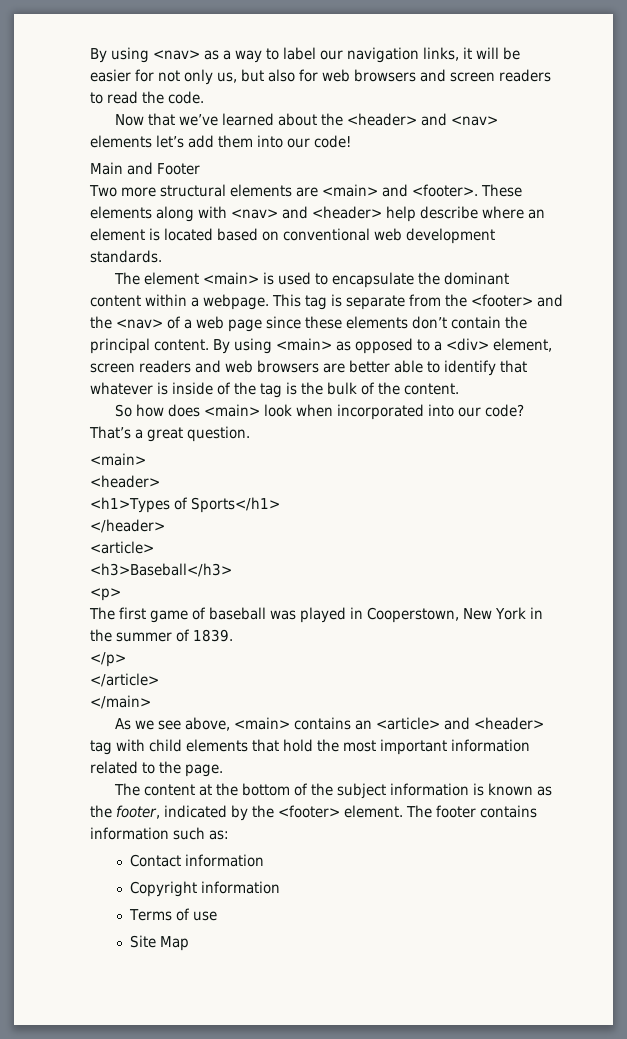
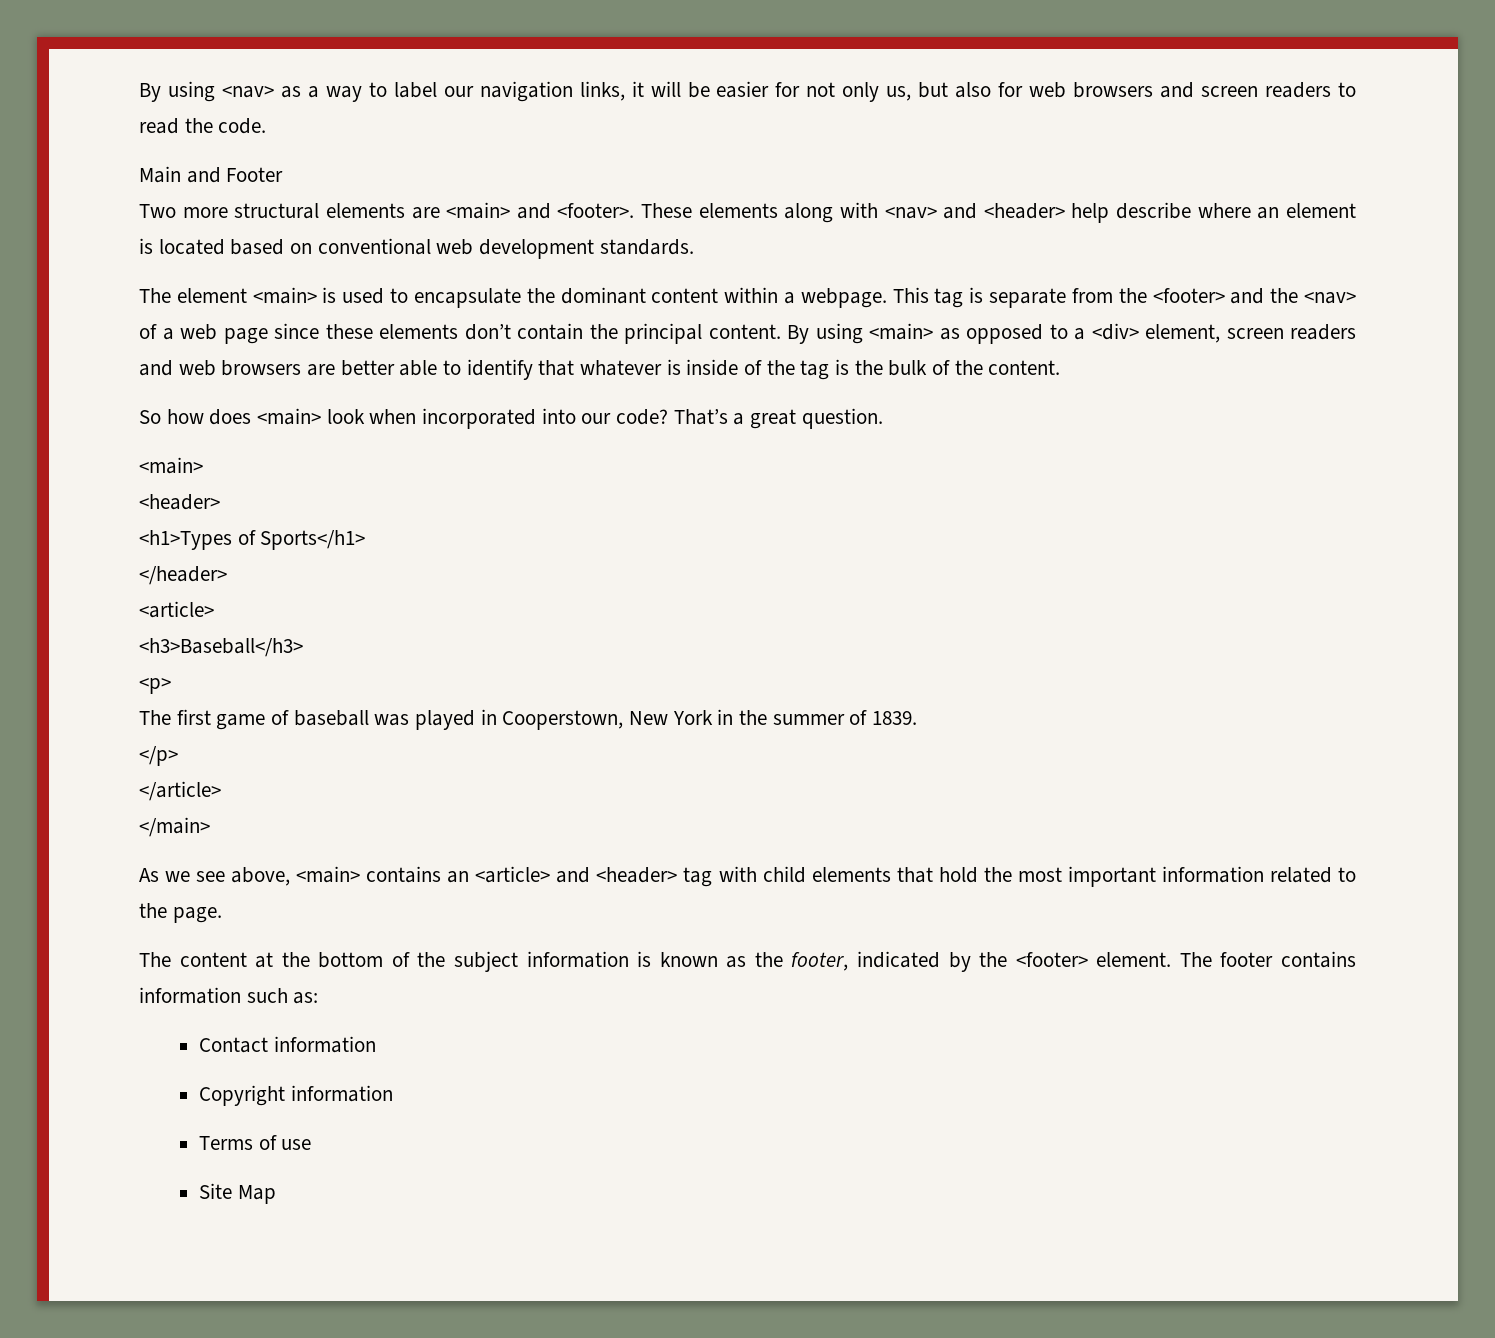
[115,113,499,126] [90,135,351,148] // Now that we’ve learned about the <header> and <nav> elements let’s add them into our code! -> (267, 126) none

